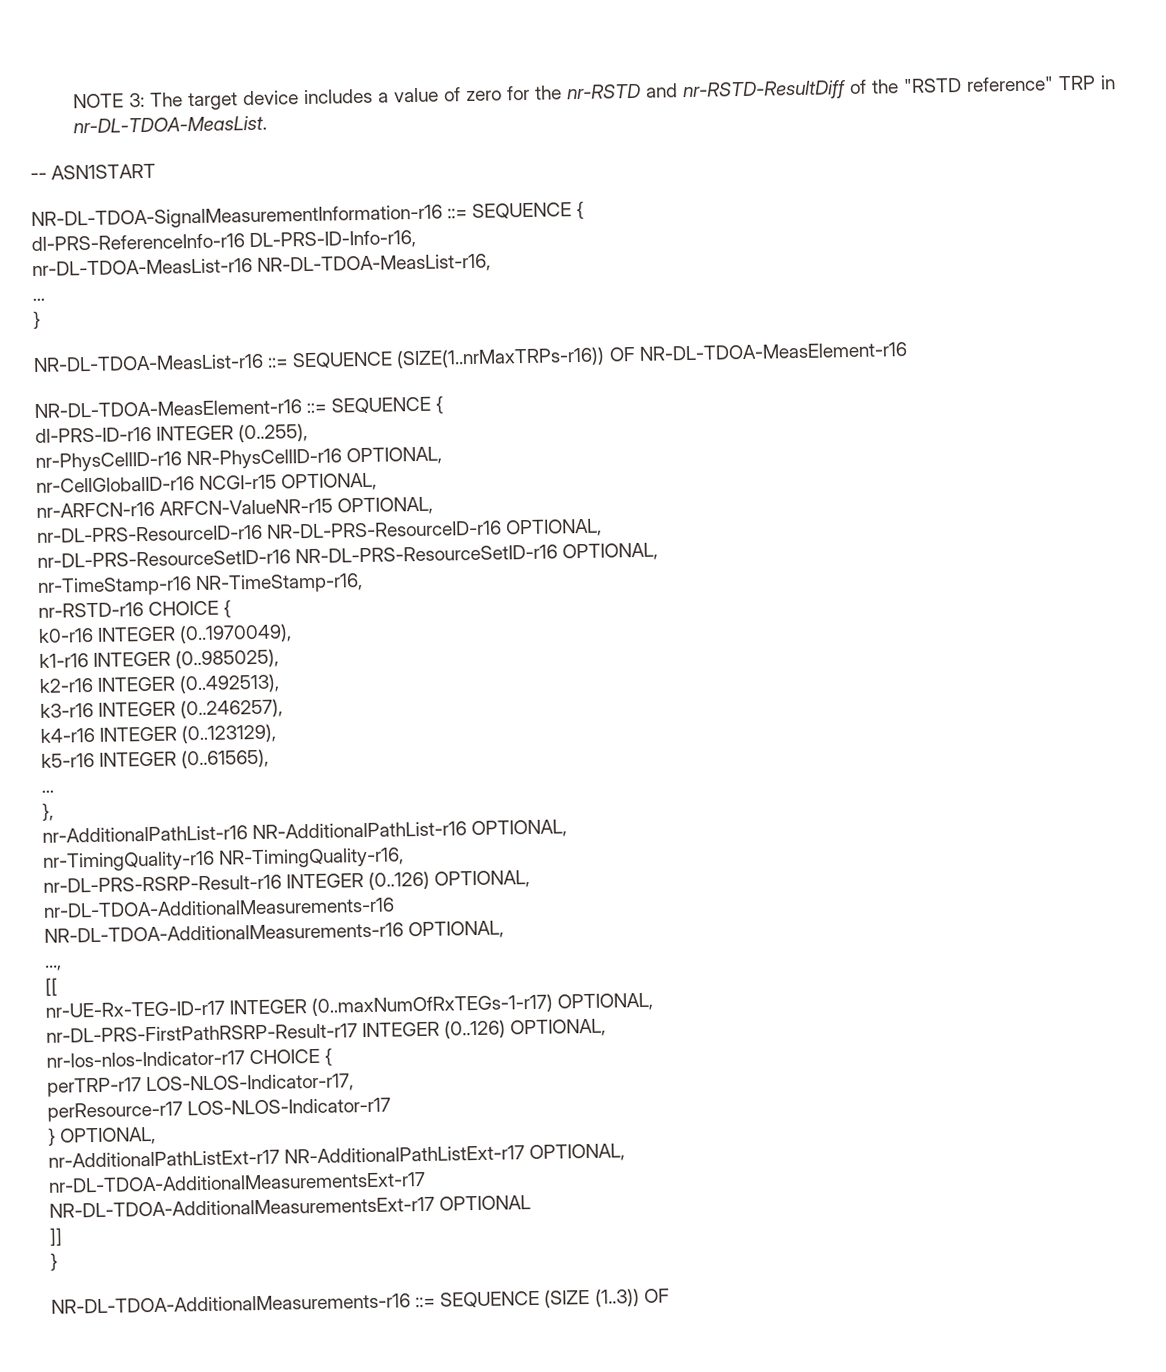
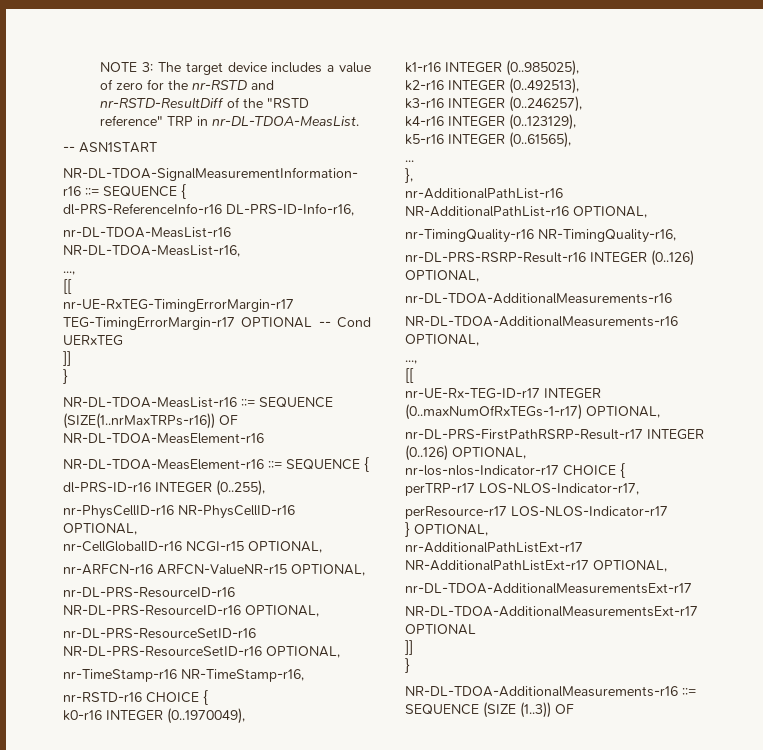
[32,297,45,302] ... -> [63,271,75,275] [63,279,72,294] [63,299,294,312] [63,317,371,330] [63,335,123,346] [63,351,71,366] ..., // [[ // nr-UE-RxTEG-TimingErrorMargin-r17 TEG-TimingErrorMargin-r17 OPTIONAL -- Cond UERxTEG // ]]

